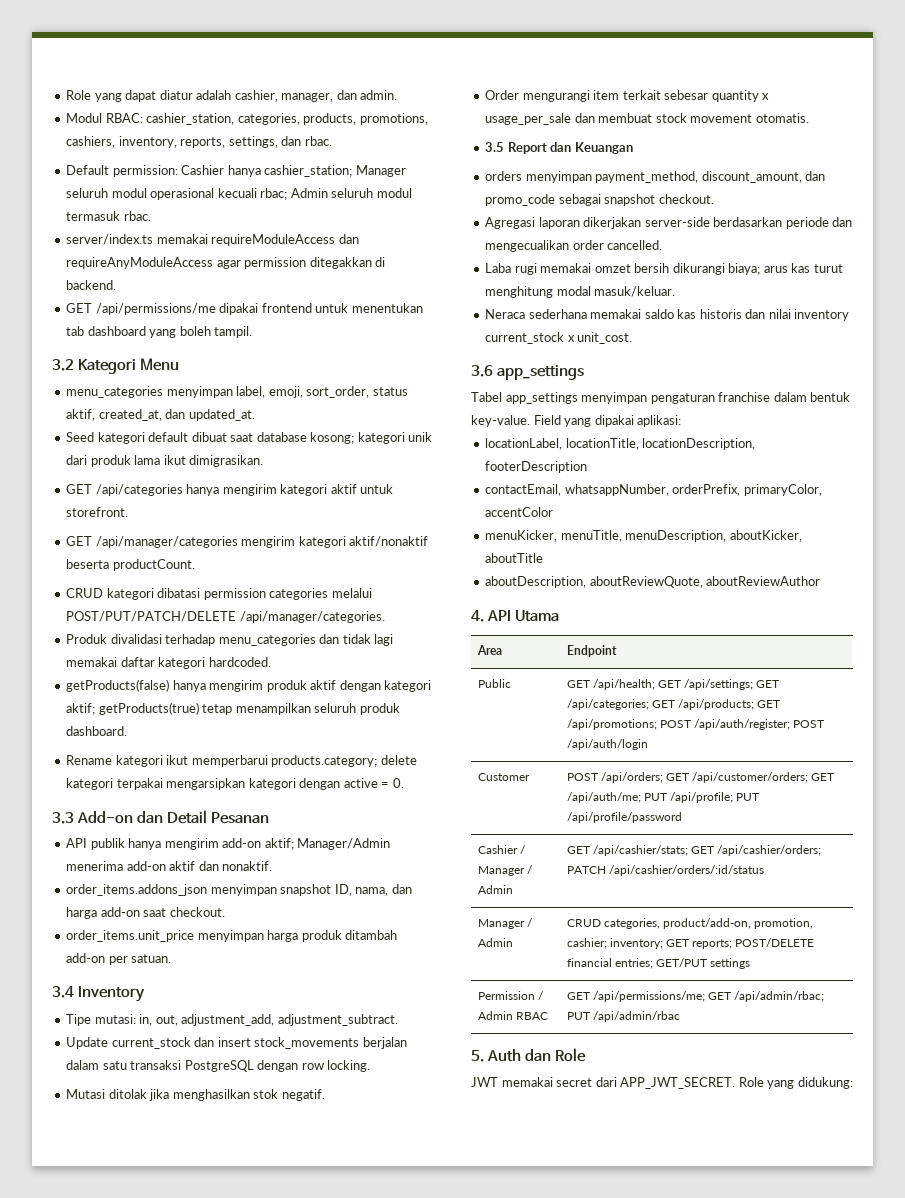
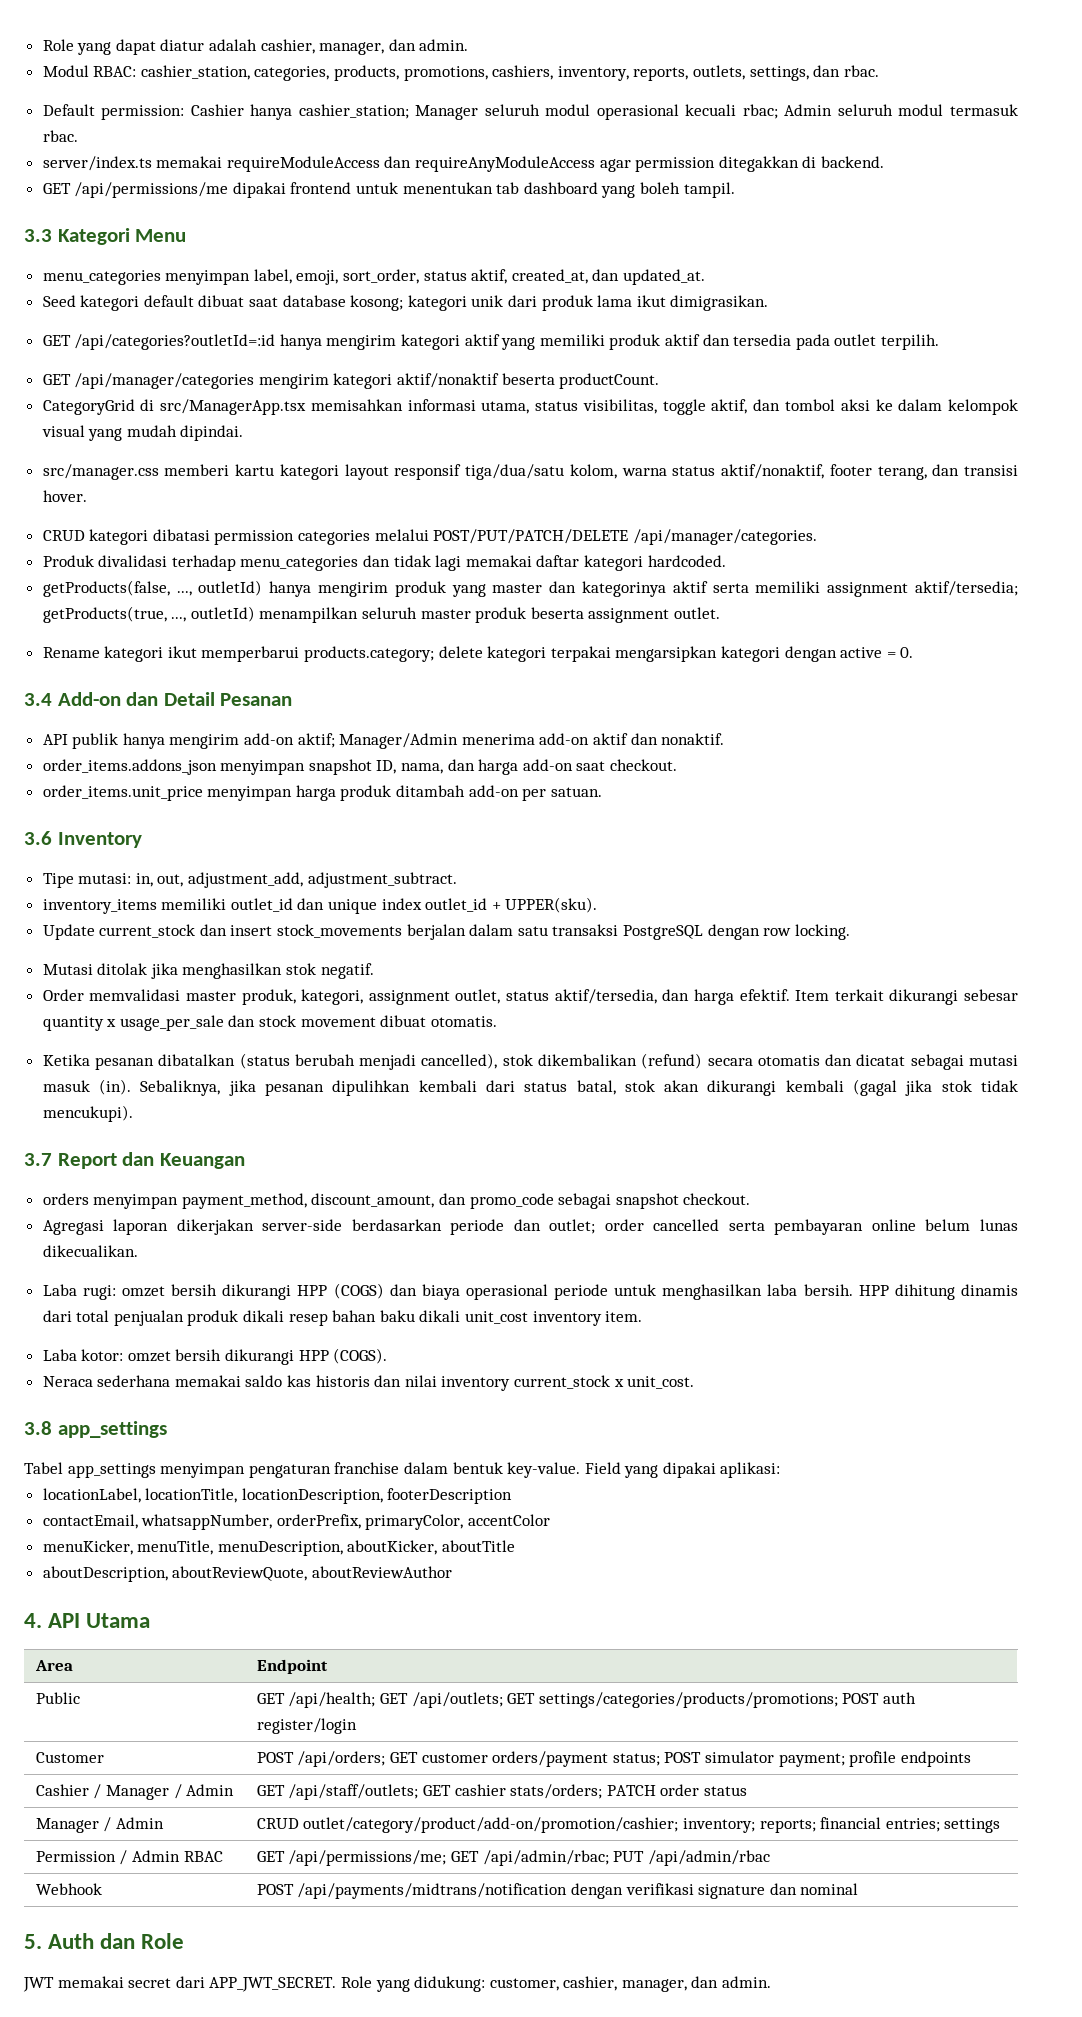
(226, 142) none -> [693,65,746,80] outlets,
[52,359,74,371] 3.2 -> [24,229,52,242] 3.3
[95,484,183,496] /api/categories -> [74,334,276,350] /api/categories?outletId=:id
[360,484,394,494] [66,507,129,517] untuk storefront. -> [501,334,939,350] yang memiliki produk aktif dan tersedia pada outlet terpilih.
(195, 565) none -> [42,399,1018,415] [41,425,244,441] [42,464,1018,480] [42,490,87,502] // CategoryGrid di src/ManagerApp.tsx memisahkan informasi utama, status visibilitas, toggle aktif, dan tombol aksi ke dalam kelompok visual yang mudah dipindai. // src/manager.css memberi kartu kategori layout responsif tiga/dua/satu kolom, warna status aktif/nonaktif, footer terang, dan transisi hover.
[66,679,432,692] [66,702,400,715] [66,726,128,736] getProducts(false) hanya mengirim produk aktif dengan kategori aktif; getProducts(true) tetap menampilkan seluruh produk dashboard. -> [42,580,1018,597] [42,606,721,623] getProducts(false, ..., outletId) hanya mengirim produk yang master dan kategorinya aktif serta memiliki assignment aktif/tersedia; getProducts(true, ..., outletId) menampilkan seluruh master produk beserta assignment outlet.
[52,812,74,824] 3.3 -> [24,693,52,706] 3.4
[52,986,74,998] 3.4 -> [24,831,52,845] 3.6
(398, 1020) none -> [42,897,598,914] // inventory_items memiliki outlet_id dan unique index outlet_id + UPPER(sku).
[522,90,661,102] mengurangi item terkait -> [89,989,959,1005] memvalidasi master produk, kategori, assignment outlet, status aktif/tersedia, dan harga efektif. Item terkait dikurangi
[598,113,653,123] membuat -> (256, 1021) none
(753, 118) none -> [380,1015,427,1027] dibuat
[485,142,505,152] 3.5 -> [42,1053,1018,1070] [42,1079,1018,1096] [42,1105,133,1122] [24,1153,52,1166] Ketika pesanan dibatalkan (status berubah menjadi cancelled), stok dikembalikan (refund) secara otomatis dan dicatat sebagai mutasi masuk (in). Sebaliknya, jika pesanan dipulihkan kembali dari status batal, stok akan dikurangi kembali (gagal jika stok tidak mencukupi). // 3.7
[485,240,663,252] [485,263,843,275] [485,286,676,298] mengecualikan order cancelled. // Laba rugi memakai omzet bersih dikurangi biaya; arus kas turut menghitung modal masuk/keluar. -> [549,1219,1019,1235] [42,1245,138,1257] [42,1283,1018,1300] [42,1310,643,1326] [42,1348,388,1365] outlet; order cancelled serta pembayaran online belum lunas dikecualikan. // Laba rugi: omzet bersih dikurangi HPP (COGS) dan biaya operasional periode untuk menghasilkan laba bersih. HPP dihitung dinamis dari total penjualan produk dikali resep bahan baku dikali unit_cost inventory item. // Laba kotor: omzet bersih dikurangi HPP (COGS).
[471,365,493,377] 3.6 -> [24,1421,52,1435] 3.8
[684,679,780,690] [566,699,781,710] [566,719,825,730] [566,739,648,750] [477,773,530,781] [566,772,835,783] [566,792,760,803] [566,812,682,823] /api/settings; GET /api/categories; GET /api/products; GET /api/promotions; POST /api/auth/register; POST /api/auth/login // Customer | POST /api/orders; GET /api/customer/orders; GET /api/auth/me; PUT /api/profile; PUT /api/profile/password -> [411,1692,917,1708] [256,1718,357,1734] [35,1752,104,1763] [256,1751,971,1767] /api/outlets; GET settings/categories/products/promotions; POST auth register/login // Customer | POST /api/orders; GET customer orders/payment status; POST simulator payment; profile endpoints
[592,845,822,856] [566,865,764,876] [477,918,533,929] [477,938,513,947] [566,918,814,929] [566,938,815,949] /api/cashier/stats; GET /api/cashier/orders; PATCH /api/cashier/orders/:id/status // Manager / Admin | CRUD categories, product/add-on, promotion, cashier; inventory; GET reports; POST/DELETE -> [288,1784,748,1800] [35,1817,165,1833] [256,1817,816,1833] /api/staff/outlets; GET cashier stats/orders; PATCH order status // Manager / Admin | CRUD outlet/category/product/add-on/promotion/cashier; inventory; reports;
[656,958,708,967] GET/PUT -> (940, 1825) none
(680, 1016) none -> [35,1883,102,1895] [256,1883,859,1899] // Webhook | POST /api/payments/midtrans/notification dengan verifikasi signature dan nominal
(853, 1083) none -> [489,1976,772,1992] customer, cashier, manager, dan admin.

